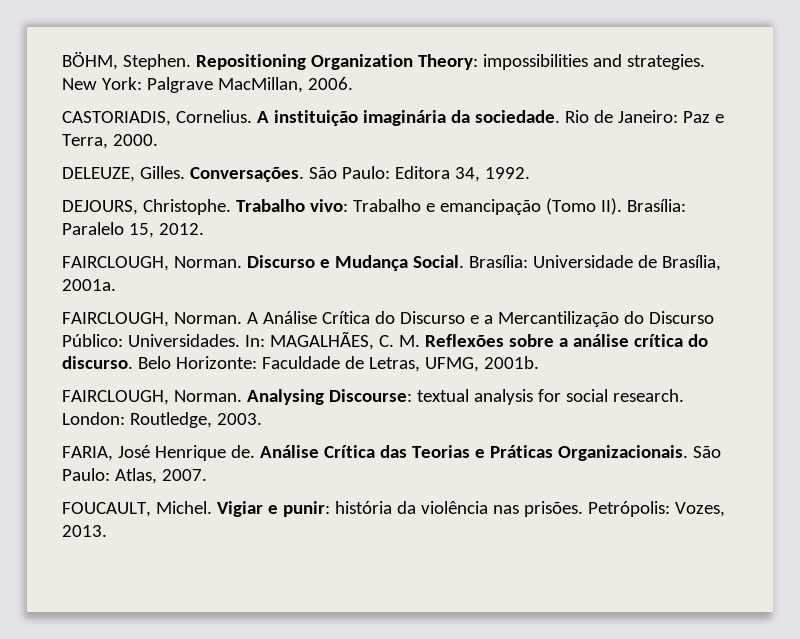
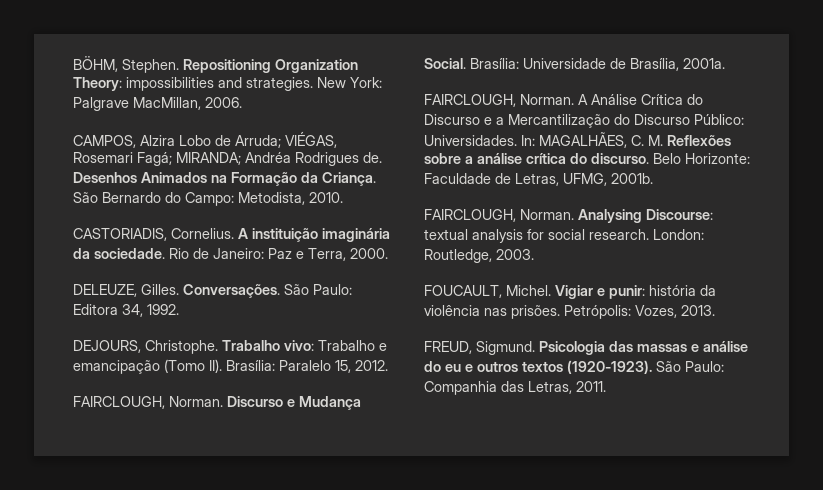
(353, 83) none -> [73,131,337,148] [73,152,382,166] [73,172,376,186] [73,192,343,206] // CAMPOS, Alzira Lobo de Arruda; VIÉGAS, Rosemari Fagá; MIRANDA; Andréa Rodrigues de. Desenhos Animados na Formação da Criança. São Bernardo do Campo: Metodista, 2010.
[62,445,721,461] [62,468,207,484] // FARIA, José Henrique de. Análise Crítica das Teorias e Práticas Organizacionais. São Paulo: Atlas, 2007. -> (534, 254) none
(107, 531) none -> [424,341,748,355] [424,360,724,374] [424,381,606,395] // FREUD, Sigmund. Psicologia das massas e análise do eu e outros textos (1920-1923). São Paulo: Companhia das Letras, 2011.

